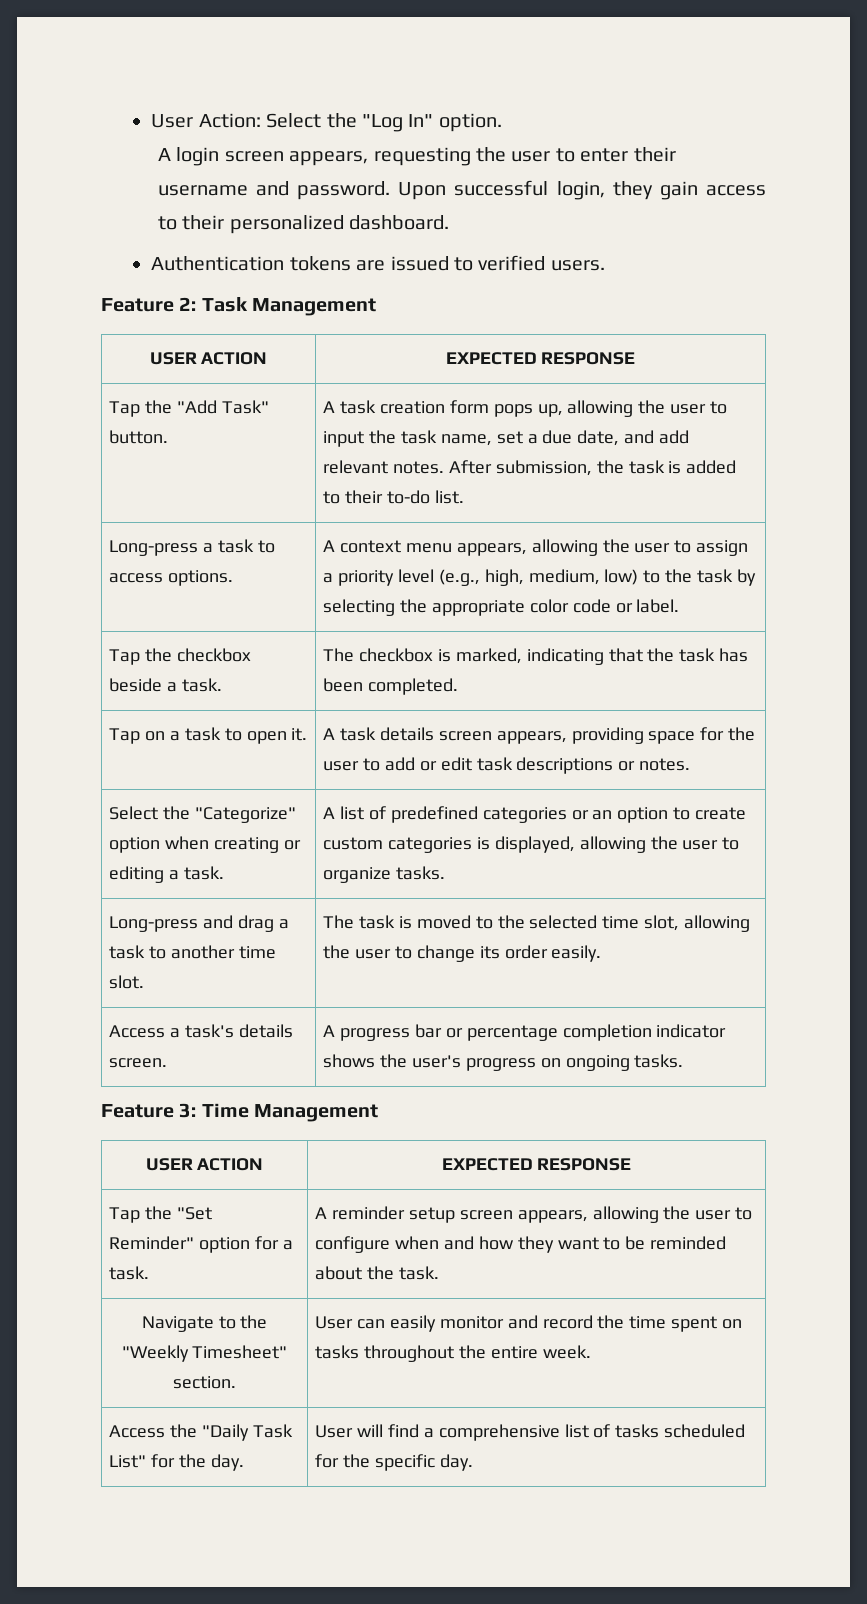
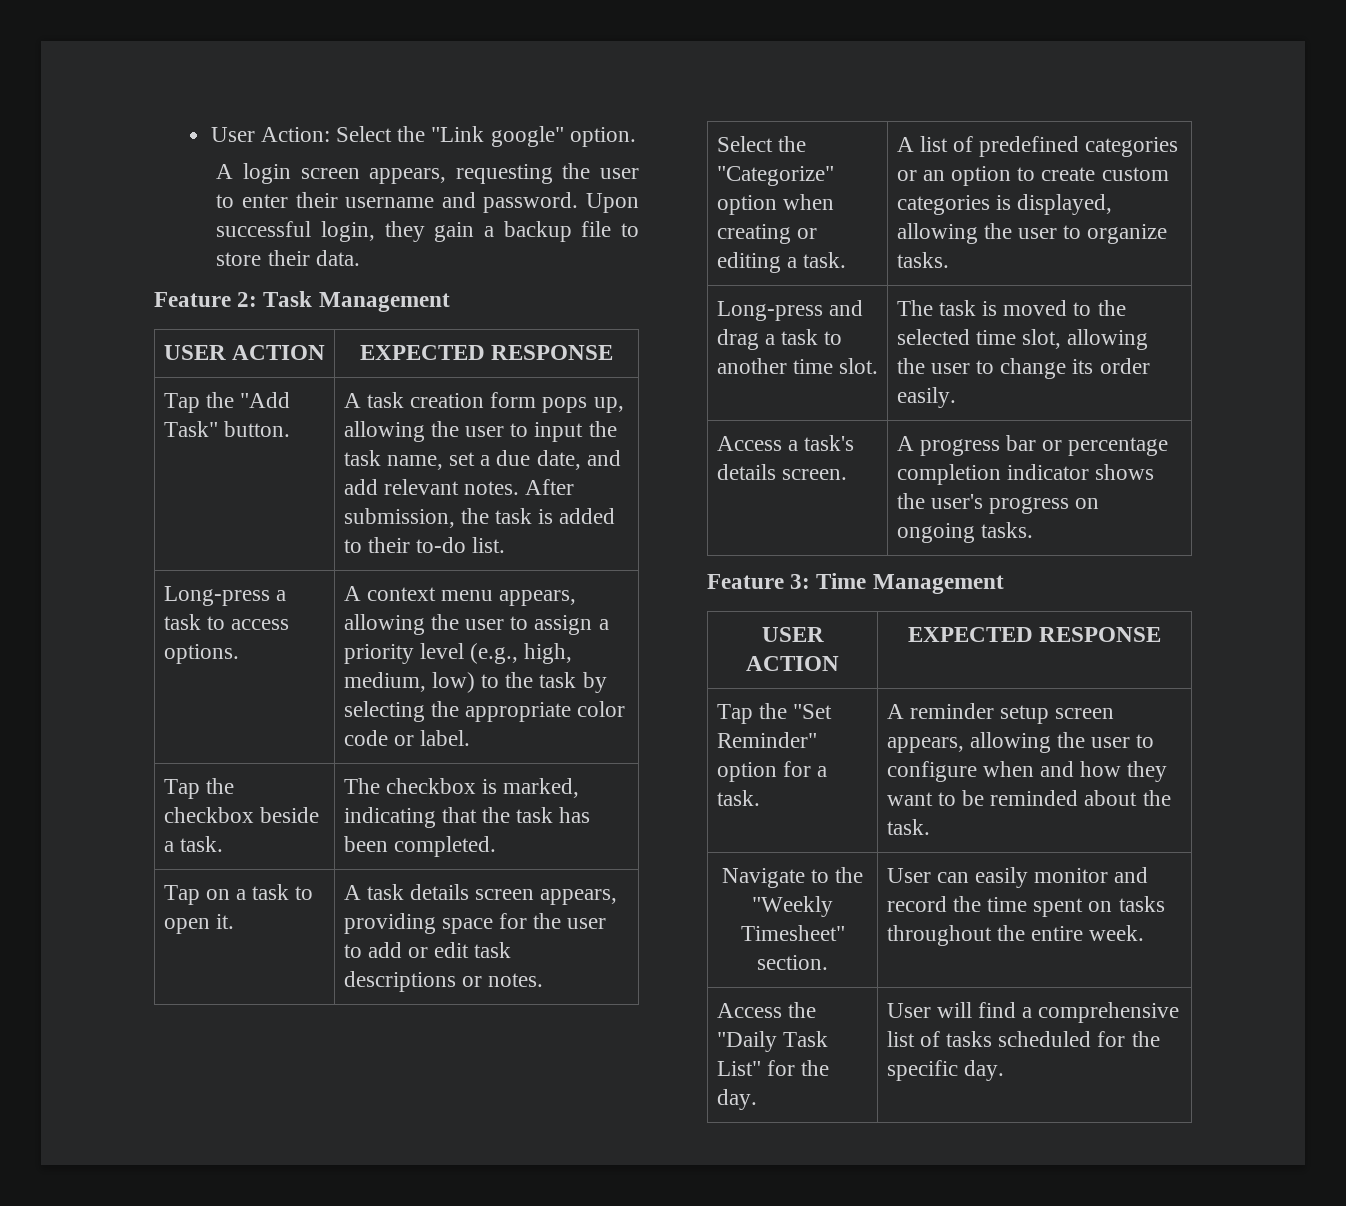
[362,114,434,132] "Log In" -> [431,126,564,147] "Link google"
[706,185,766,196] [157,215,450,234] [151,255,605,271] access to their personalized dashboard. // Authentication tokens are issued to verified users. -> [484,221,639,242] [216,250,360,266] a backup file to store their data.

